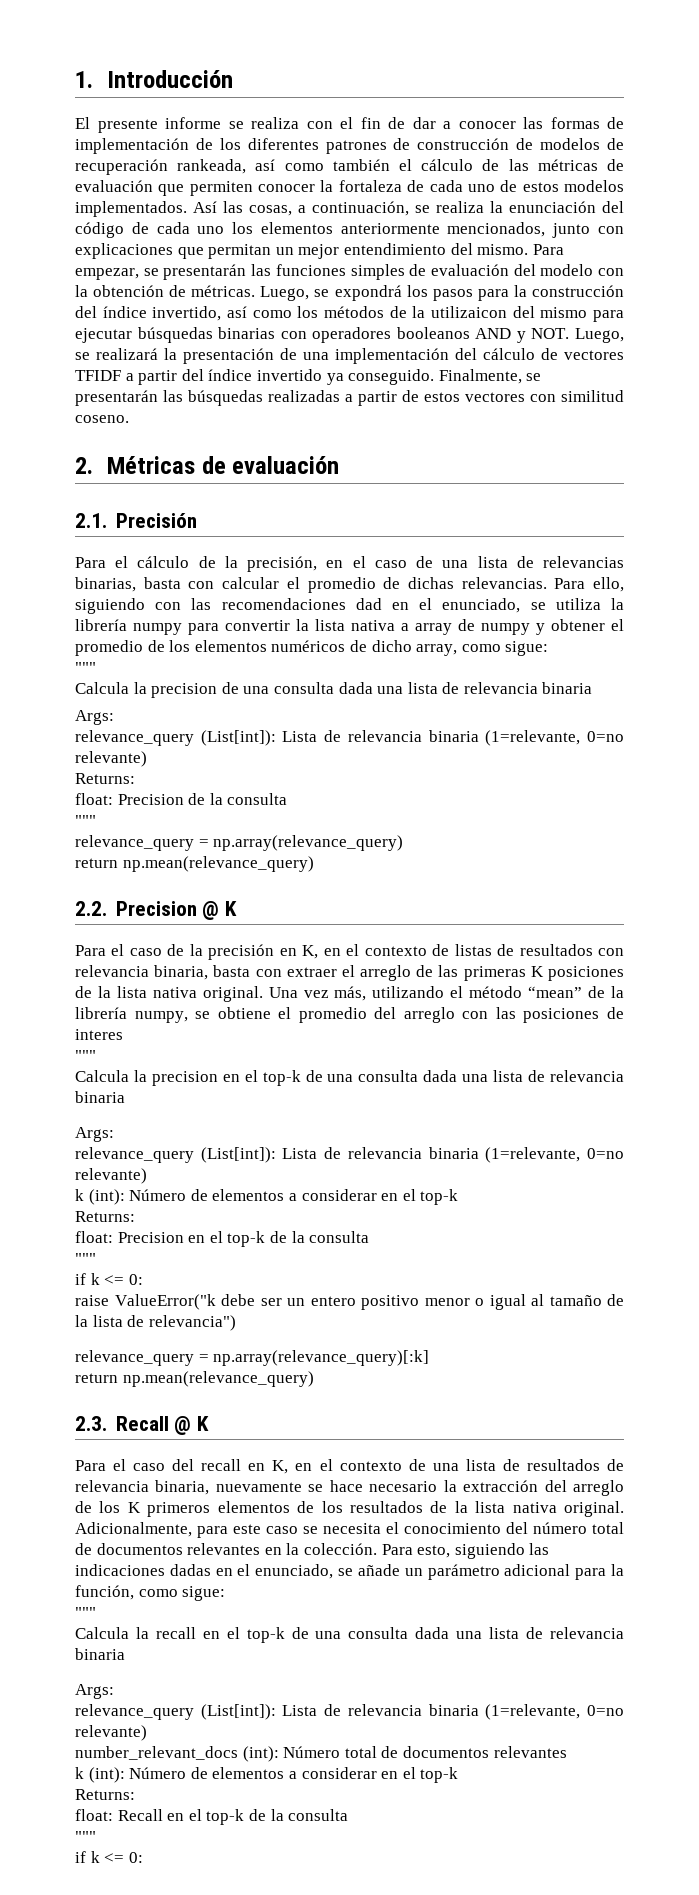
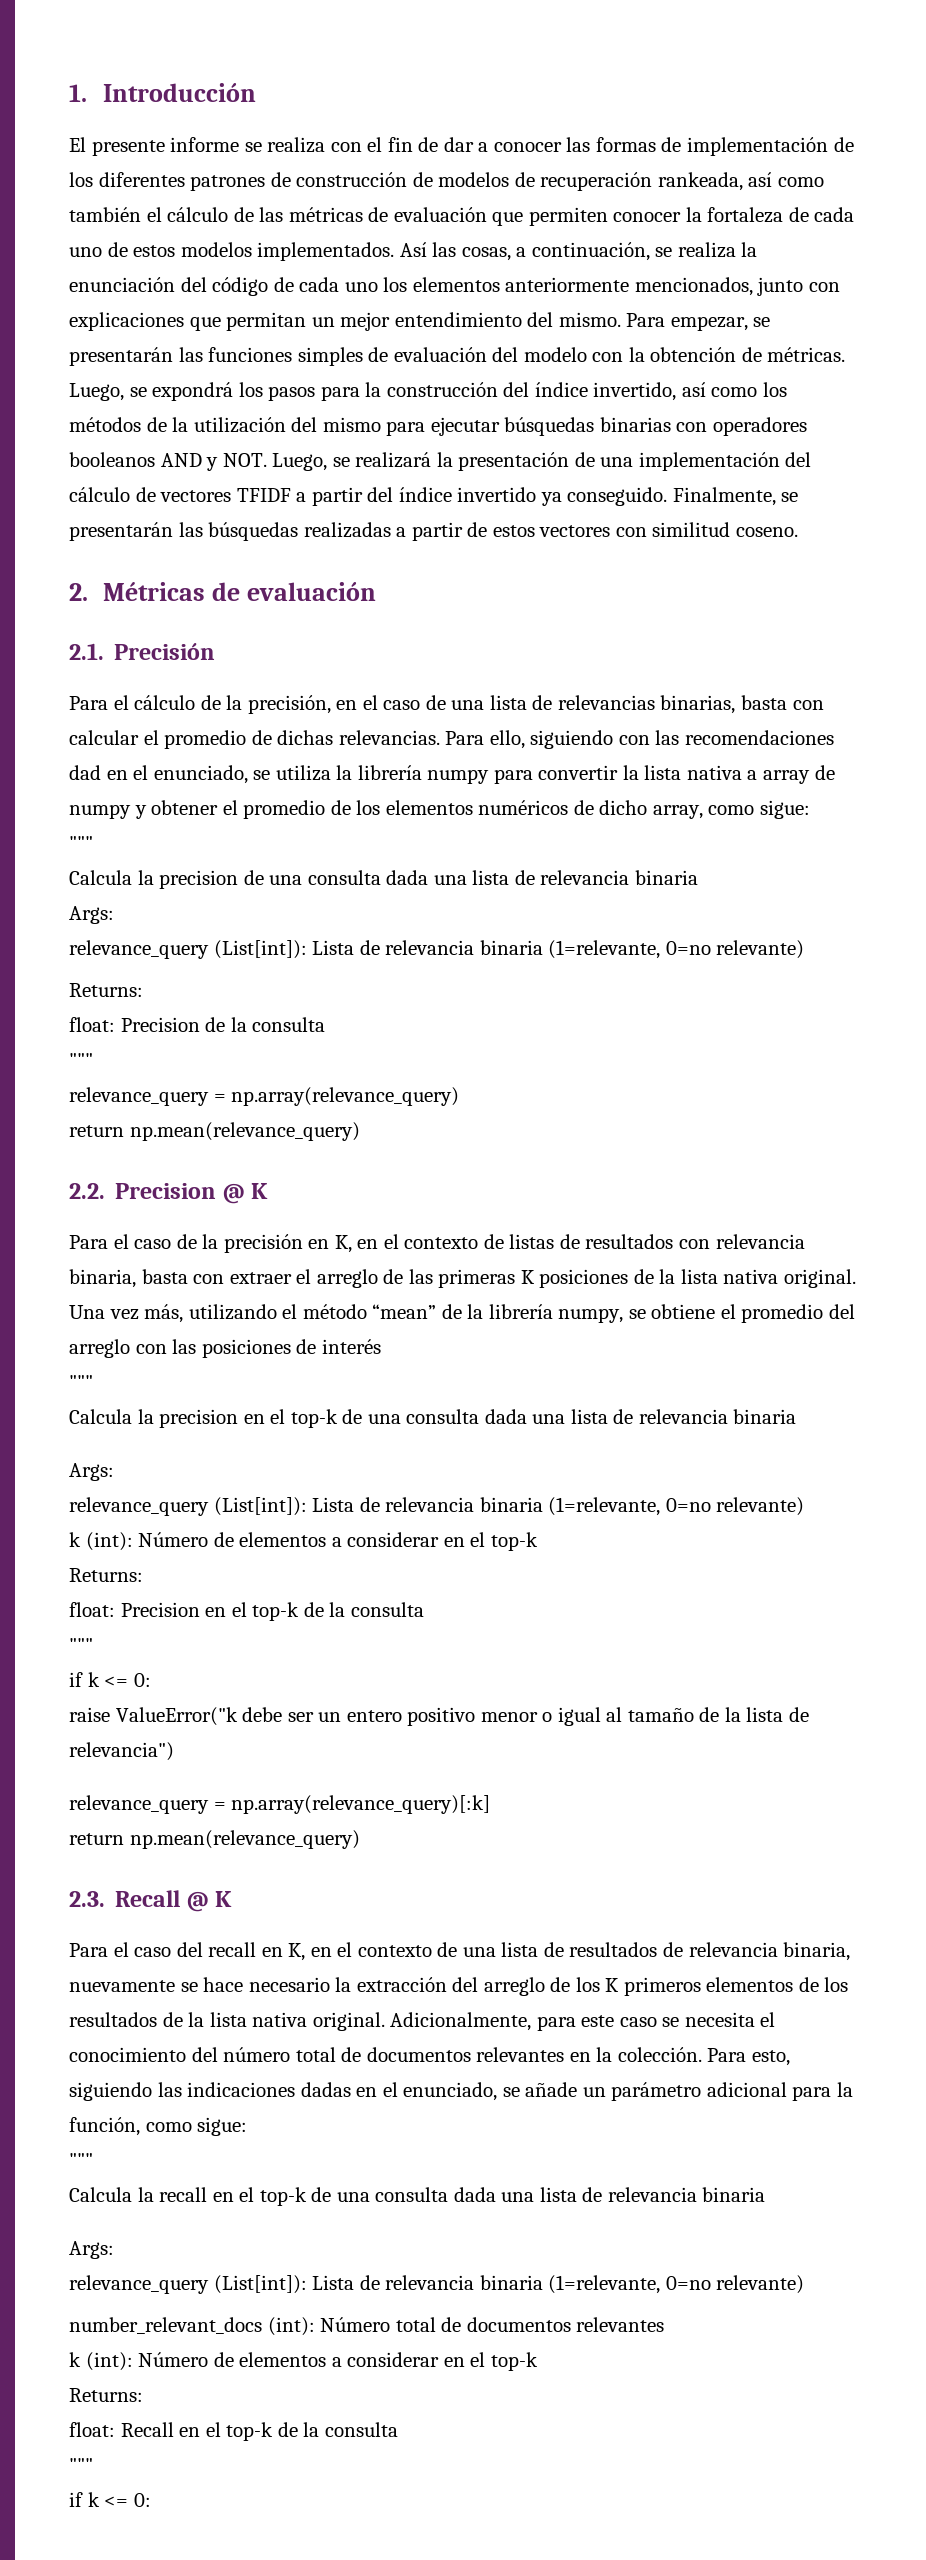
[431,306,507,318] utilizaicon -> [193,417,286,433] utilización
[75,1029,123,1040] interes -> [321,1339,381,1354] interés

